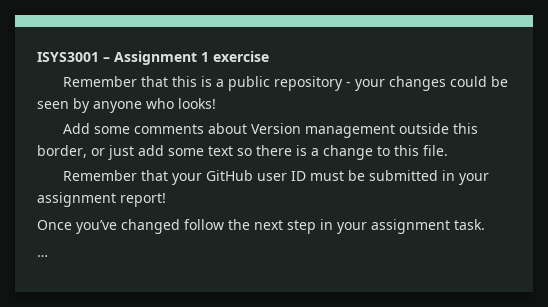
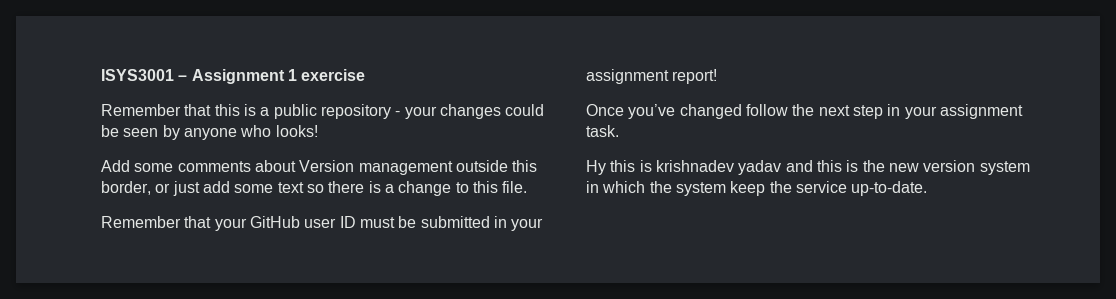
[37,255,48,257] … -> [586,160,1030,175] [586,181,928,196] Hy this is krishnadev yadav and this is the new version system in which the system keep the service up-to-date.

